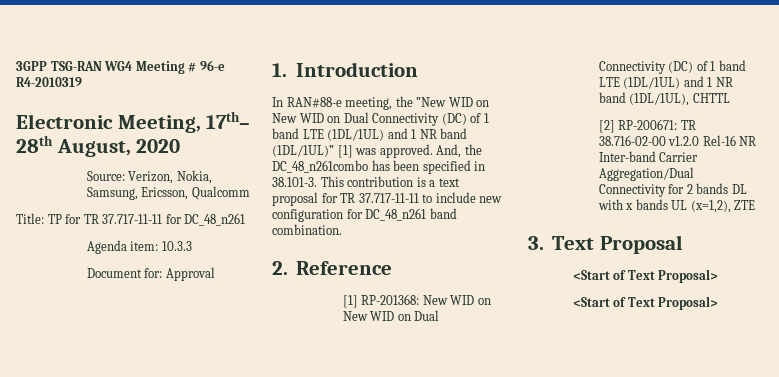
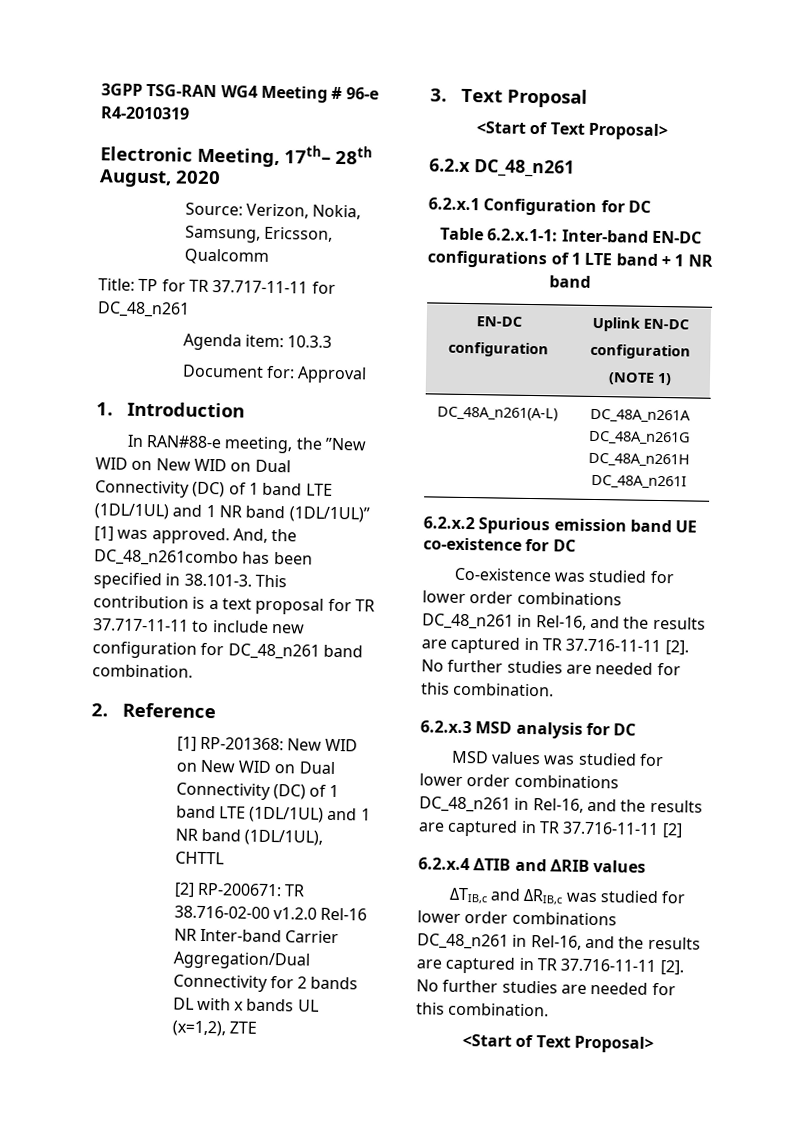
(719, 276) none -> [429,158,575,178] [428,197,651,217] [440,227,702,244] [427,250,713,269] [549,275,591,288] [475,316,522,327] [448,341,549,358] [592,316,689,332] [590,343,691,360] [608,372,672,386] [437,406,558,422] [589,408,691,424] [587,430,691,446] [587,452,690,468] [590,474,687,490] [423,516,698,535] [423,537,576,552] [453,567,674,584] [422,590,622,606] [422,613,706,630] [421,636,689,656] [421,659,681,676] [421,682,555,697] [420,720,637,739] [450,750,664,767] [419,773,619,789] [419,796,703,813] [418,819,683,839] [418,857,647,873] [448,887,687,905] [417,910,617,926] [417,933,701,950] [416,956,684,976] [416,979,676,996] [416,1002,550,1017] // 6.2.x DC_48_n261 // 6.2.x.1 Configuration for DC // Table 6.2.x.1-1: Inter-band EN-DC configurations of 1 LTE band + 1 NR band // EN-DC // configuration | Uplink EN-DC // configuration // (NOTE 1) // DC_48A_n261(A-L) | DC_48A_n261A DC_48A_n261G DC_48A_n261H DC_48A_n261I // 6.2.x.2 Spurious emission band UE co-existence for DC // Co-existence was studied for lower order combinations DC_48_n261 in Rel-16, and the results are captured in TR 37.716-11-11 [2]. No further studies are needed for this combination. // 6.2.x.3 MSD analysis for DC // MSD values was studied for lower order combinations DC_48_n261 in Rel-16, and the results are captured in TR 37.716-11-11 [2] // 6.2.x.4 ∆TIB and ∆RIB values // ΔTIB,c and ΔRIB,c was studied for lower order combinations DC_48_n261 in Rel-16, and the results are captured in TR 37.716-11-11 [2]. No further studies are needed for this combination.

